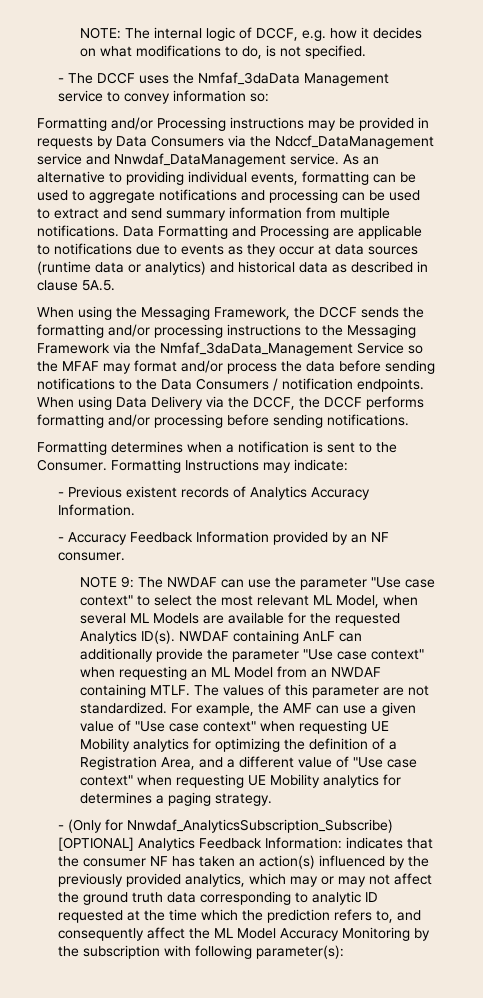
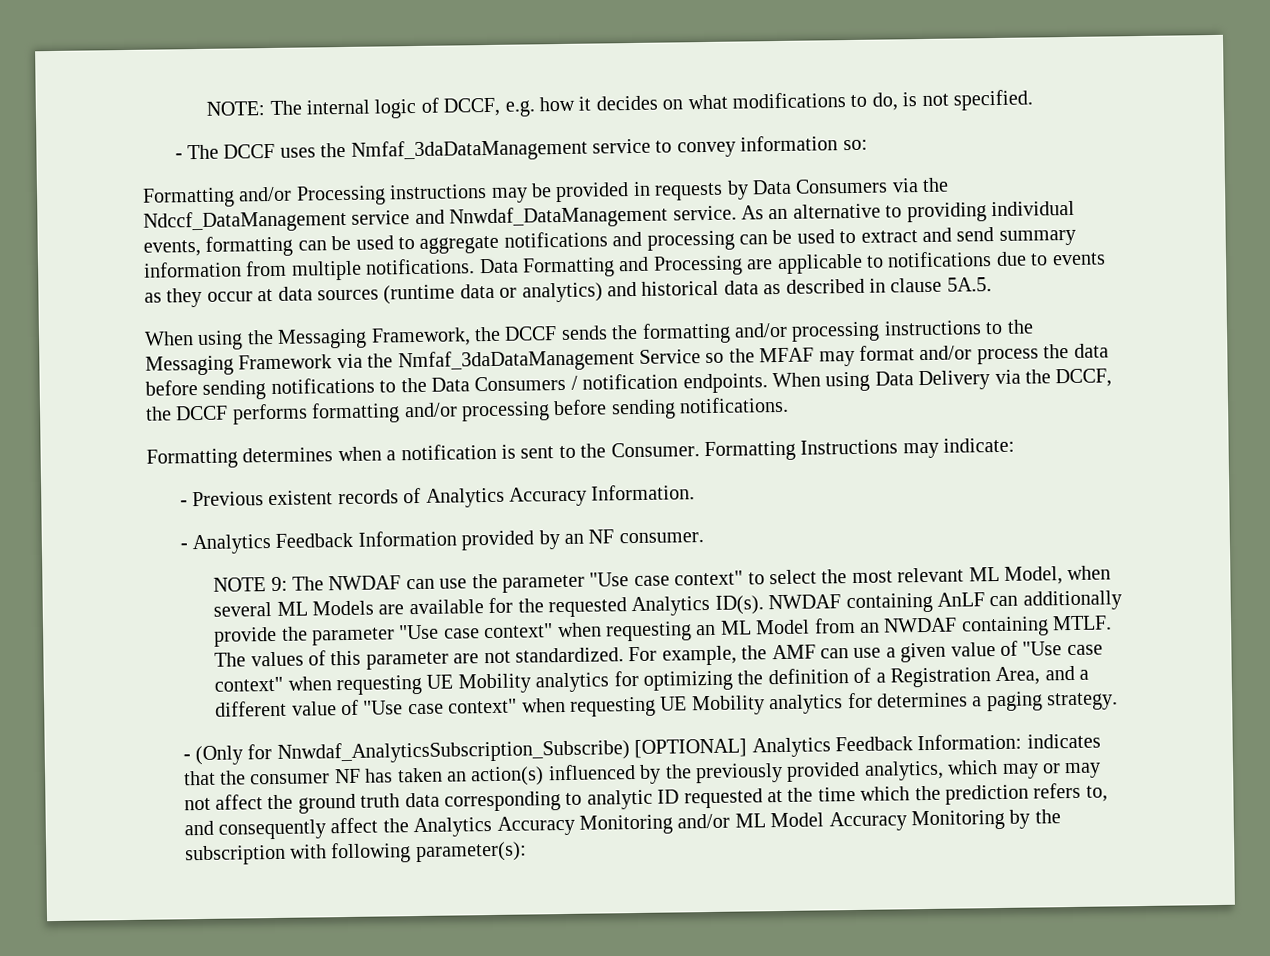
[198,72,390,86] Nmfaf_3daData Management -> [350,138,588,162] Nmfaf_3daDataManagement
[160,342,353,356] Nmfaf_3daData_Management -> [397,348,635,373] Nmfaf_3daDataManagement
[68,532,128,545] Accuracy -> [191,534,271,555] Analytics
(211, 933) none -> [413,813,731,838] Analytics Accuracy Monitoring and/or

